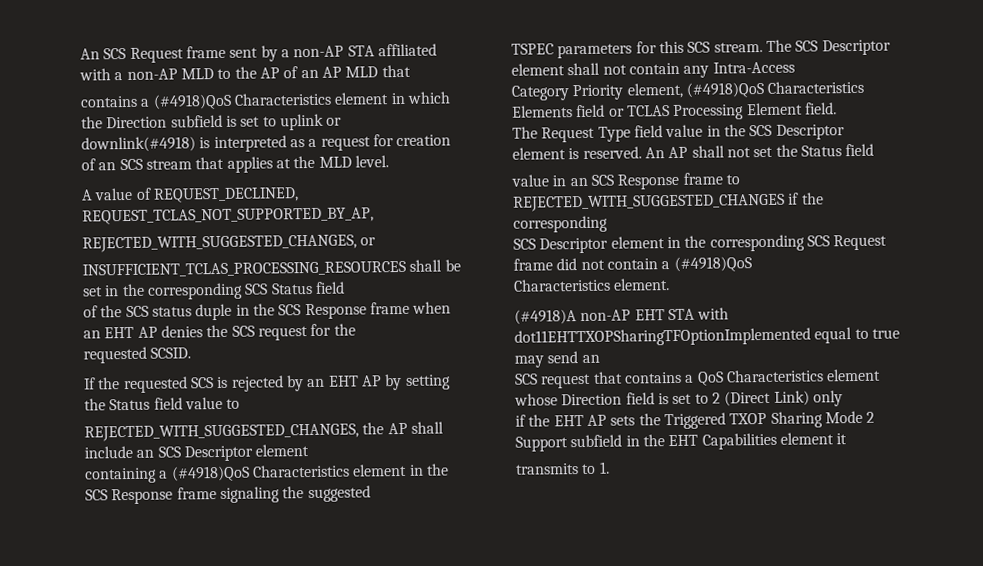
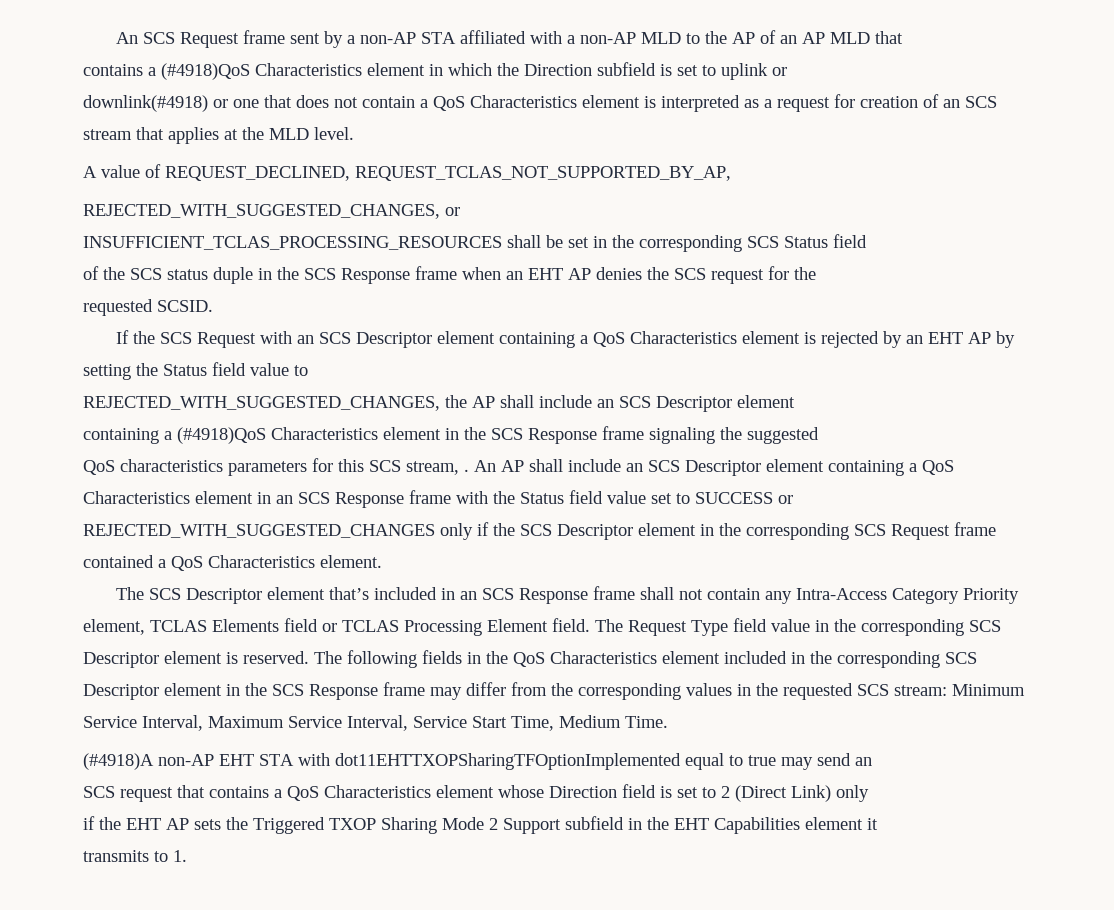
(196, 144) none -> [213,95,640,111] or one that does not contain a QoS Characteristics element
[123,376,214,394] requested SCS -> [159,331,800,348] SCS Request with an SCS Descriptor element containing a QoS Characteristics element
[511,43,554,55] TSPEC -> [83,459,223,475] QoS characteristics
[713,39,891,56] [511,61,795,78] [511,80,865,101] [512,102,837,120] [512,124,845,143] [512,143,875,160] [511,172,740,190] [513,192,824,212] [513,215,608,233] stream. The SCS Descriptor element shall not contain any Intra-Access // Category Priority element, (#4918)QoS Characteristics Elements field or TCLAS Processing Element field. // The Request Type field value in the SCS Descriptor element is reserved. An AP shall not set the Status field // value in an SCS Response frame to REJECTED_WITH_SUGGESTED_CHANGES if the corresponding // -> [406,459,954,476] [83,490,793,508] [83,522,515,540] stream, . An AP shall include an SCS Descriptor element containing a QoS Characteristics element in an SCS Response frame with the Status field value set to SUCCESS or REJECTED_WITH_SUGGESTED_CHANGES only if the
[556,256,752,272] [513,278,671,292] did not contain a (#4918)QoS // Characteristics element. -> [83,555,382,571] [115,586,1019,604] [83,618,1001,636] [83,650,977,668] [83,682,1025,700] [83,715,668,731] contained a QoS Characteristics element. // The SCS Descriptor element that’s included in an SCS Response frame shall not contain any Intra-Access Category Priority element, TCLAS Elements field or TCLAS Processing Element field. The Request Type field value in the corresponding SCS Descriptor element is reserved. The following fields in the QoS Characteristics element included in the corresponding SCS Descriptor element in the SCS Response frame may differ from the corresponding values in the requested SCS stream: Minimum Service Interval, Maximum Service Interval, Service Start Time, Medium Time.

